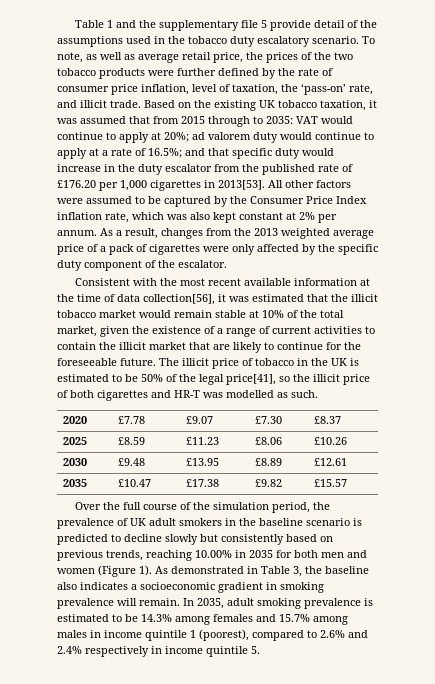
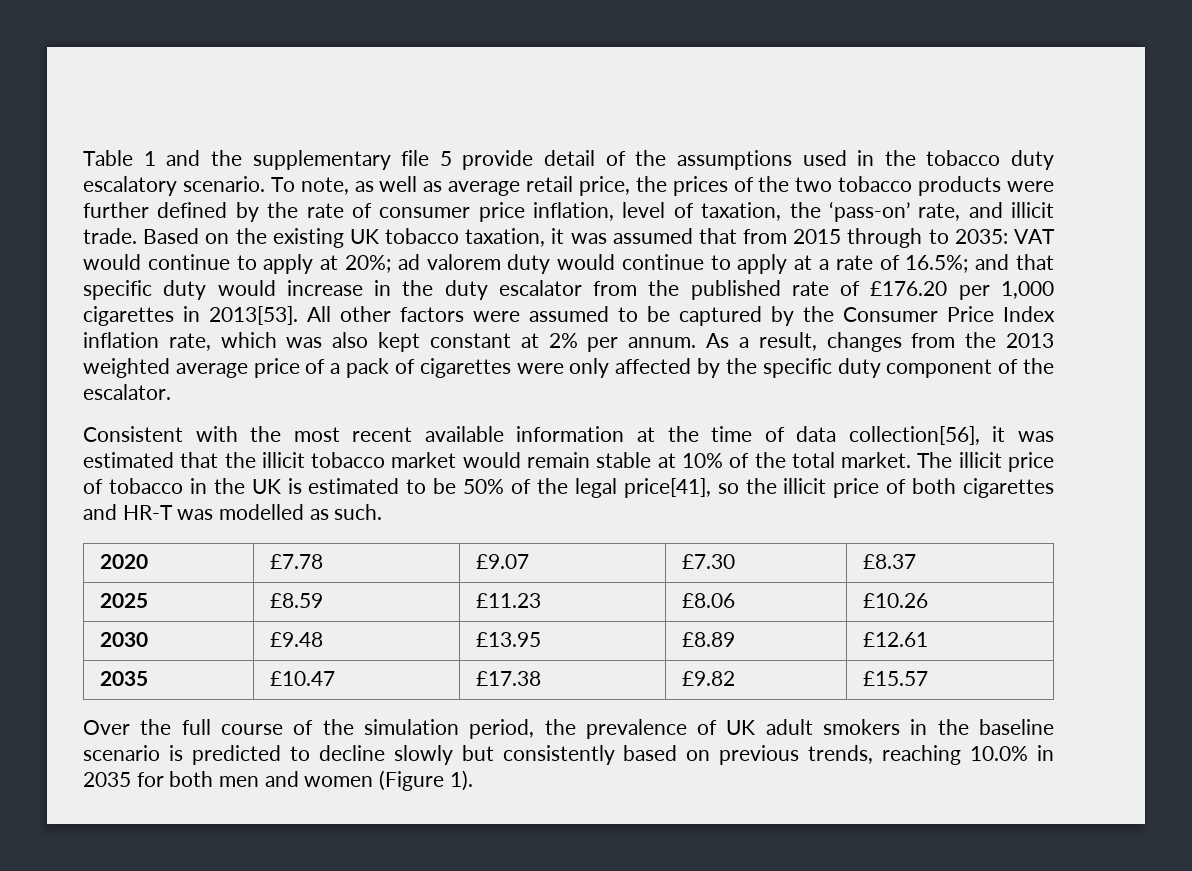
[57,326,375,337] [57,342,361,353] [57,358,156,366] market, given the existence of a range of current activities to contain the illicit market that are likely to continue for the foreseeable future. -> [841,452,912,468] market.
[195,550,232,558] 10.00% -> [970,746,1029,761] 10.0%
[155,566,369,577] [57,582,324,593] [57,598,373,609] [57,614,348,625] [57,629,368,641] [57,646,260,657] As demonstrated in Table 3, the baseline also indicates a socioeconomic gradient in smoking prevalence will remain. In 2035, adult smoking prevalence is estimated to be 14.3% among females and 15.7% among males in income quintile 1 (poorest), compared to 2.6% and 2.4% respectively in income quintile 5. -> (473, 780) none

